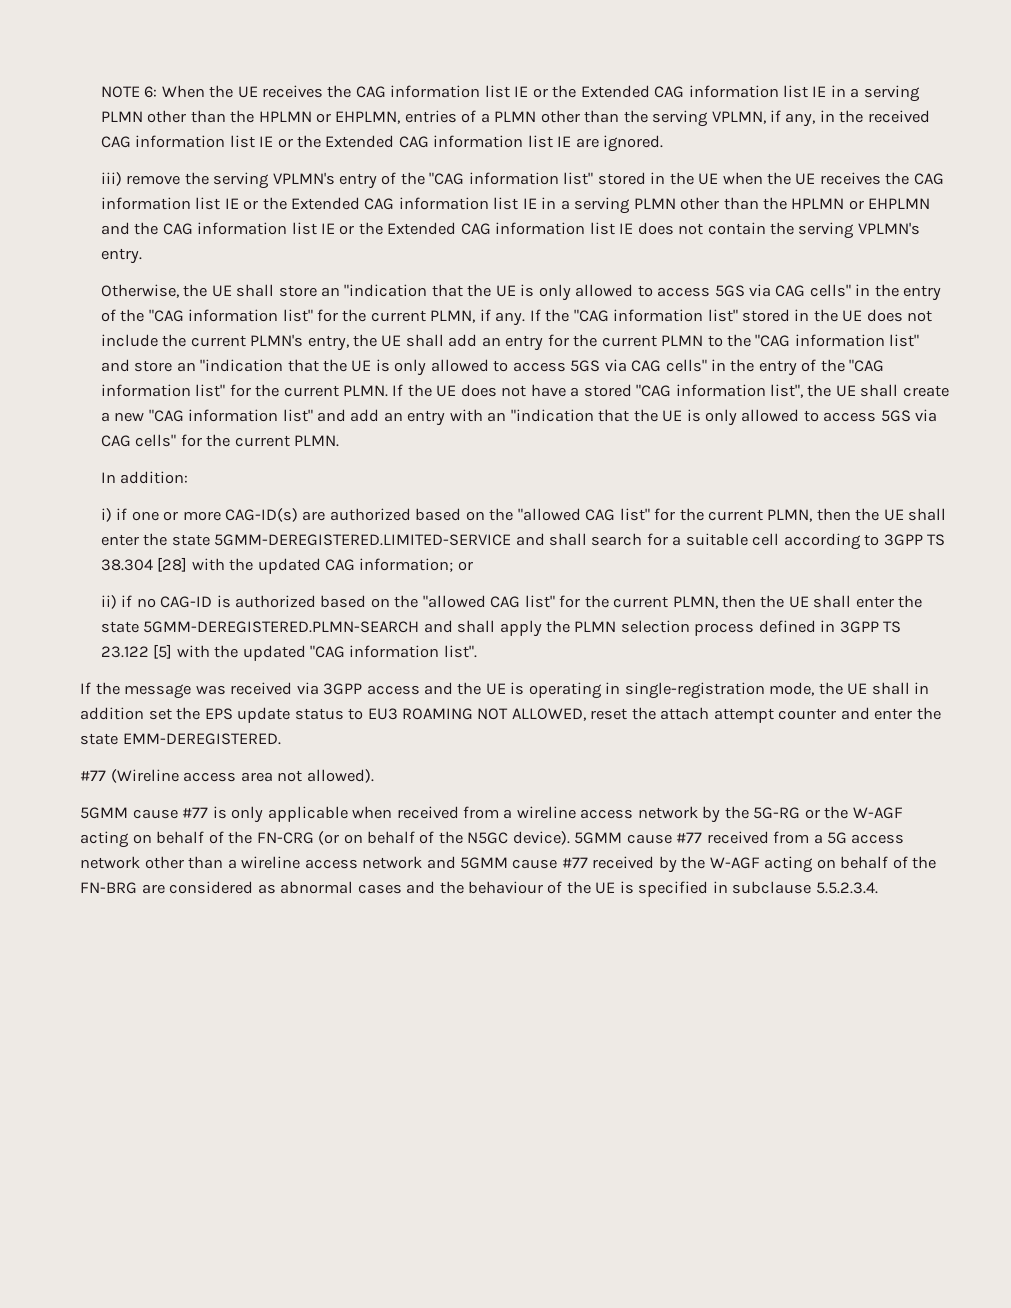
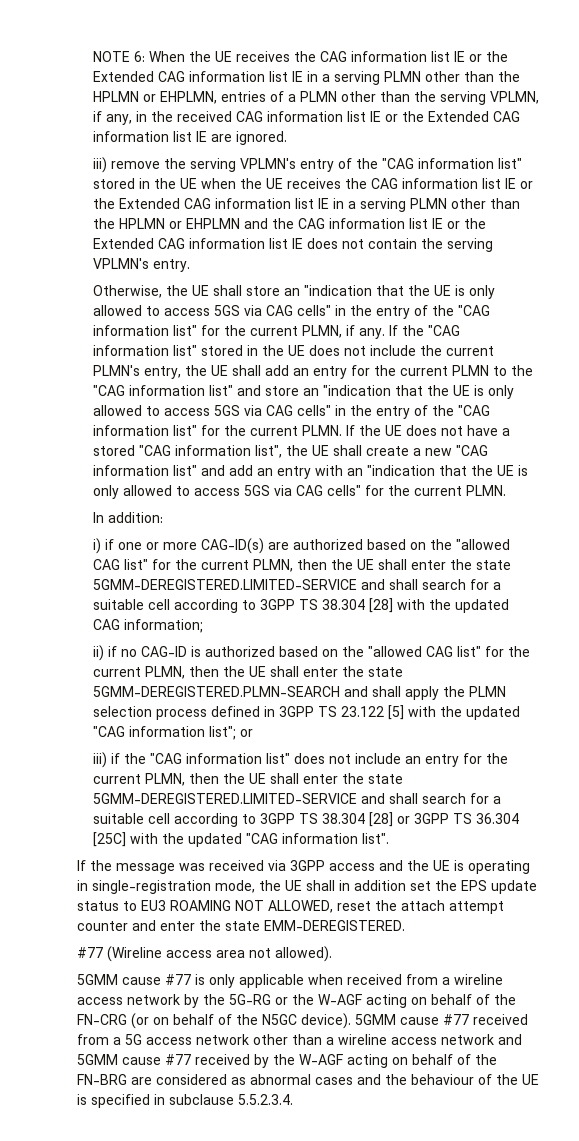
[457,561,473,571] or -> (204, 626) none
(440, 651) none -> [209,726,254,740] [93,752,509,768] [93,773,404,786] [93,793,502,804] [93,812,520,827] [93,832,359,847] list"; or // iii) if the "CAG information list" does not include an entry for the current PLMN, then the UE shall enter the state 5GMM-DEREGISTERED.LIMITED-SERVICE and shall search for a suitable cell according to 3GPP TS 38.304 [28] or 3GPP TS 36.304 [25C] with the updated "CAG information

